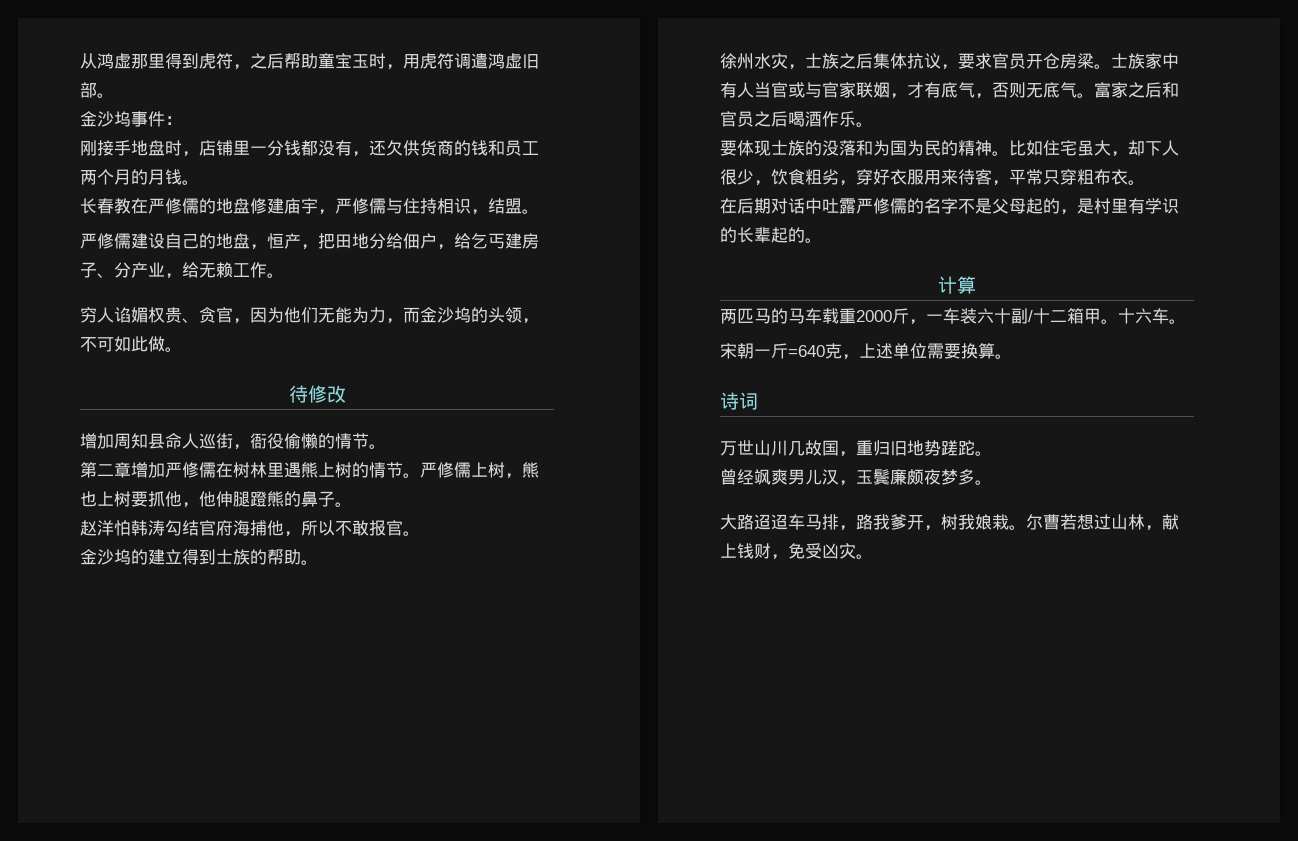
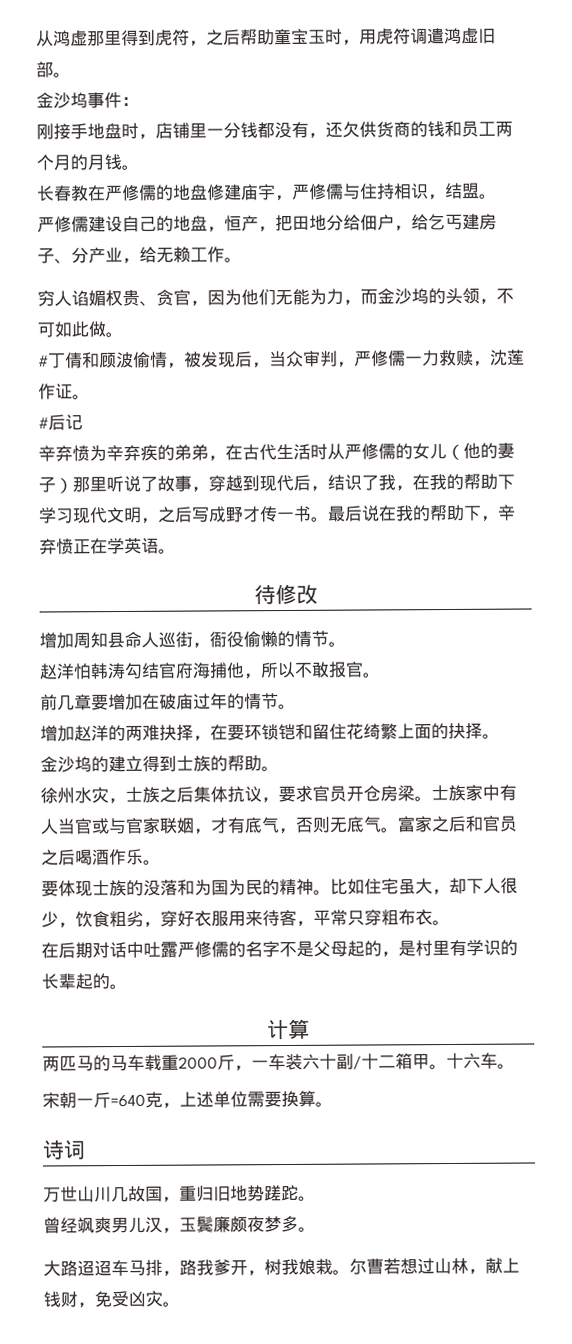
(182, 349) none -> [38,349,525,369] [38,383,90,400] [38,414,83,431] [38,442,515,462] [38,473,515,494] [38,504,516,524] [39,537,176,555] // #丁倩和顾波偷情，被发现后，当众审判，严修儒一力救赎，沈莲作证。 // #后记 // 辛弃愤为辛弃疾的弟弟，在古代生活时从严修儒的女儿（他的妻子）那里听说了故事，穿越到现代后，结识了我，在我的帮助下学习现代文明，之后写成野才传一书。最后说在我的帮助下，辛弃愤正在学英语。
[80,462,539,479] [80,491,352,508] // 第二章增加严修儒在树林里遇熊上树的情节。严修儒上树，熊也上树要抓他，他伸腿蹬熊的鼻子。 -> (346, 644) none
(420, 533) none -> [40,692,296,711] [40,722,500,742] // 前几章要增加在破庙过年的情节。 // 增加赵洋的两难抉择，在要环锁铠和留住花绮繁上面的抉择。

